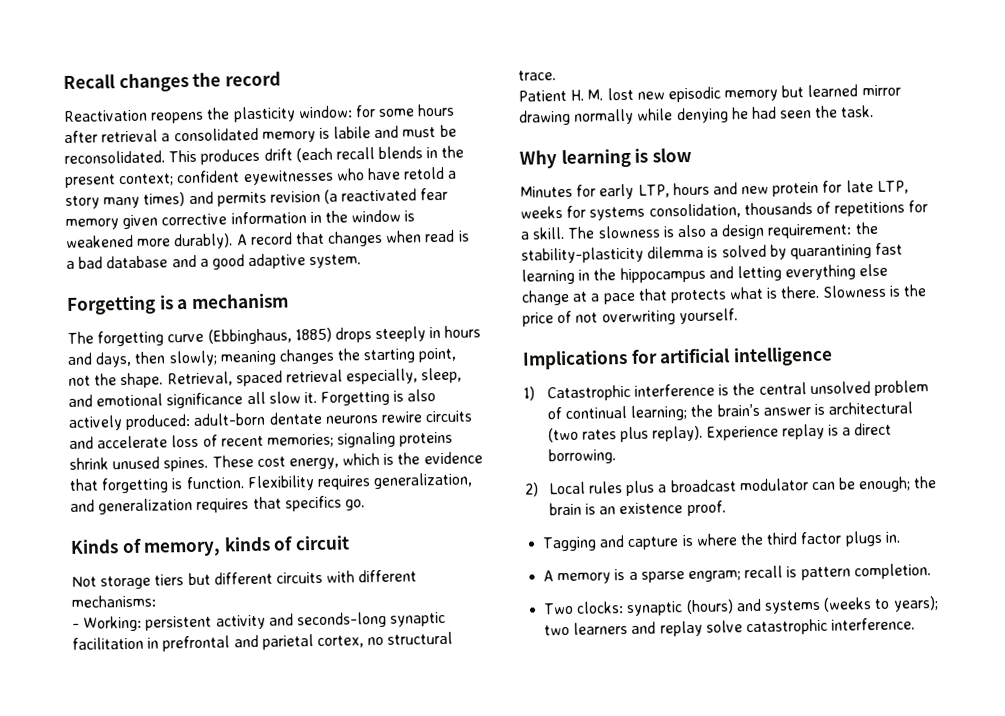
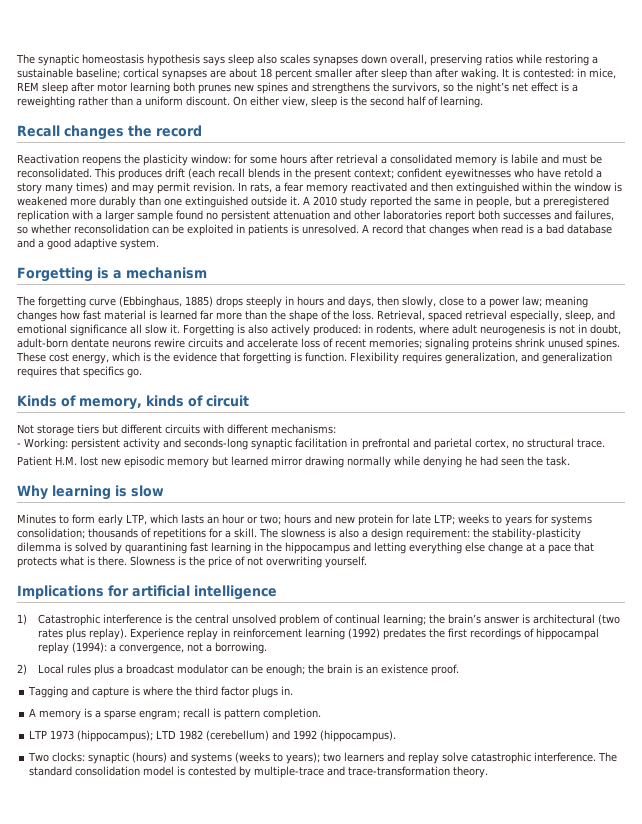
(63, 82) none -> [16,54,598,66] [17,68,616,80] [17,82,578,94] [17,96,483,108] The synaptic homeostasis hypothesis says sleep also scales synapses down overall, preserving ratios while restoring a sustainable baseline; cortical synapses are about 18 percent smaller after sleep than after waking. It is contested: in mice, REM sleep after motor learning both prunes new spines and strengthens the survivors, so the night’s net effect is a reweighting rather than a uniform discount. On either view, sleep is the second half of learning. //
[216,187,449,207] [65,211,322,230] permits revision (a reactivated fear memory given corrective information in -> [132,182,552,194] may permit revision. In rats, a fear memory reactivated and then extinguished within
[173,233,234,250] durably). -> [99,196,609,208] [17,210,614,222] [17,224,359,236] durably than one extinguished outside it. A 2010 study reported the same in people, but a preregistered replication with a larger sample found no persistent attenuation and other laboratories report both successes and failures, so whether reconsolidation can be exploited in patients is unresolved.
[168,347,458,367] [68,372,164,389] slowly; meaning changes the starting point, not the shape. -> [402,296,588,308] [17,310,374,322] slowly, close to a power law; meaning changes how fast material is learned far more than the shape of the loss.
(192, 422) none -> [364,324,621,336] in rodents, where adult neurogenesis is not in doubt,
[570,89,604,101] H. M. -> [55,456,77,465] H.M.
[576,183,670,200] for early LTP, -> [59,514,281,526] to form early LTP, which lasts an hour or two;
[876,180,909,194] [520,206,563,219] LTP, weeks -> [433,514,532,526] LTP; weeks to years
[648,203,741,219] consolidation, -> [17,528,85,539] consolidation;
[827,422,893,436] is a direct -> [220,628,599,640] [37,642,212,654] in reinforcement learning (1992) predates the first recordings of hippocampal replay (1994): a convergence, not a
(931, 571) none -> [29,730,397,742] // LTP 1973 (hippocampus); LTD 1982 (cerebellum) and 1992 (hippocampus).
(916, 624) none -> [598,752,618,762] [29,766,489,778] The standard consolidation model is contested by multiple-trace and trace-transformation theory.

